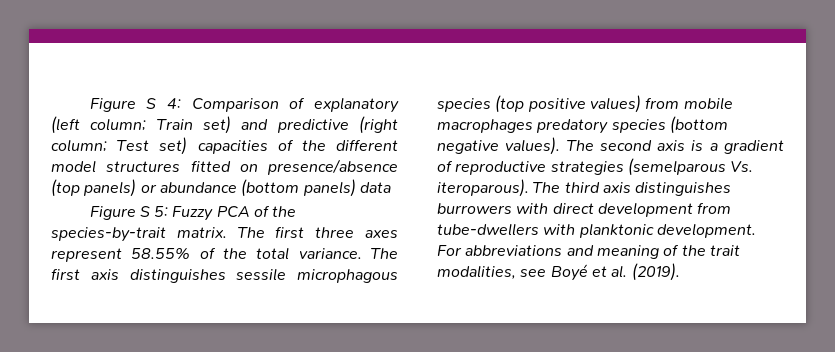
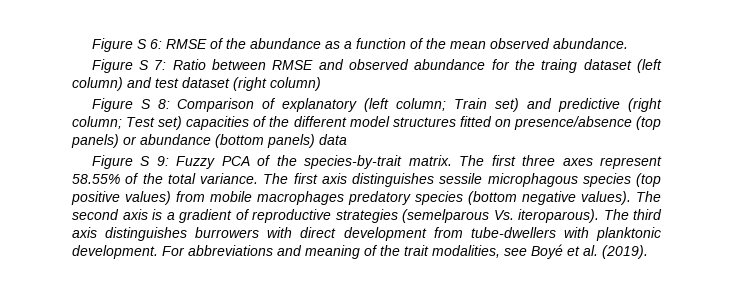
[89,98,181,112] Figure S 4: -> [91,38,628,52] [91,59,662,73] [72,77,321,91] [91,98,170,112] Figure S 6: RMSE of the abundance as a function of the mean observed abundance. // Figure S 7: Ratio between RMSE and observed abundance for the traing dataset (left column) and test dataset (right column) // Figure S 8:
[154,206,169,217] 5: -> [156,156,169,166] 9:

